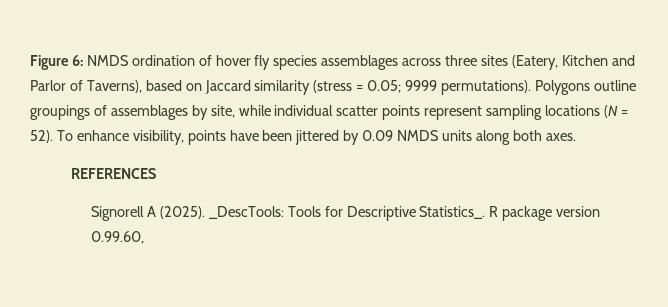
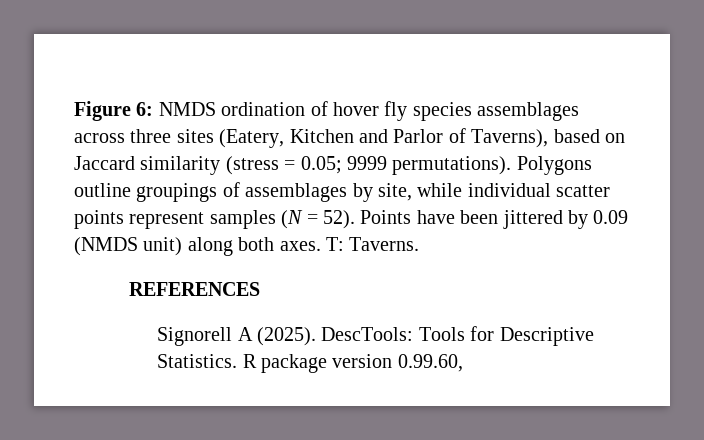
[486,105,601,120] sampling locations -> [209,210,276,229] samples
[56,130,226,145] To enhance visibility, points -> [360,210,412,224] Points
[397,130,473,141] NMDS units -> [74,237,183,256] (NMDS unit)
(576, 137) none -> [326,237,420,251] T: Taverns.
[208,206,284,219] _DescTools: -> [321,327,414,341] DescTools:
[419,206,486,219] Statistics_. -> [157,354,238,368] Statistics.

